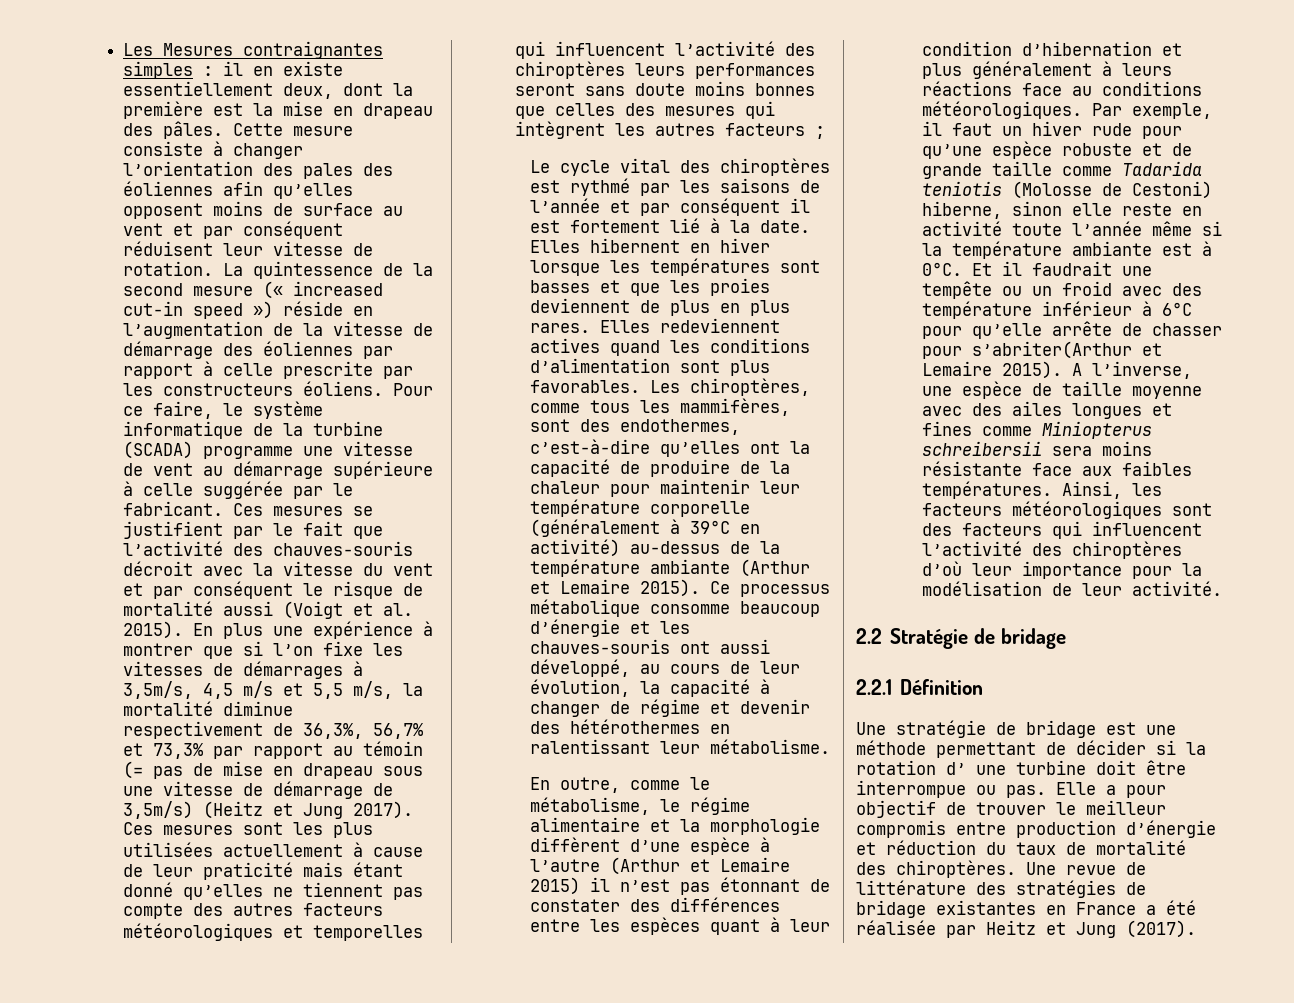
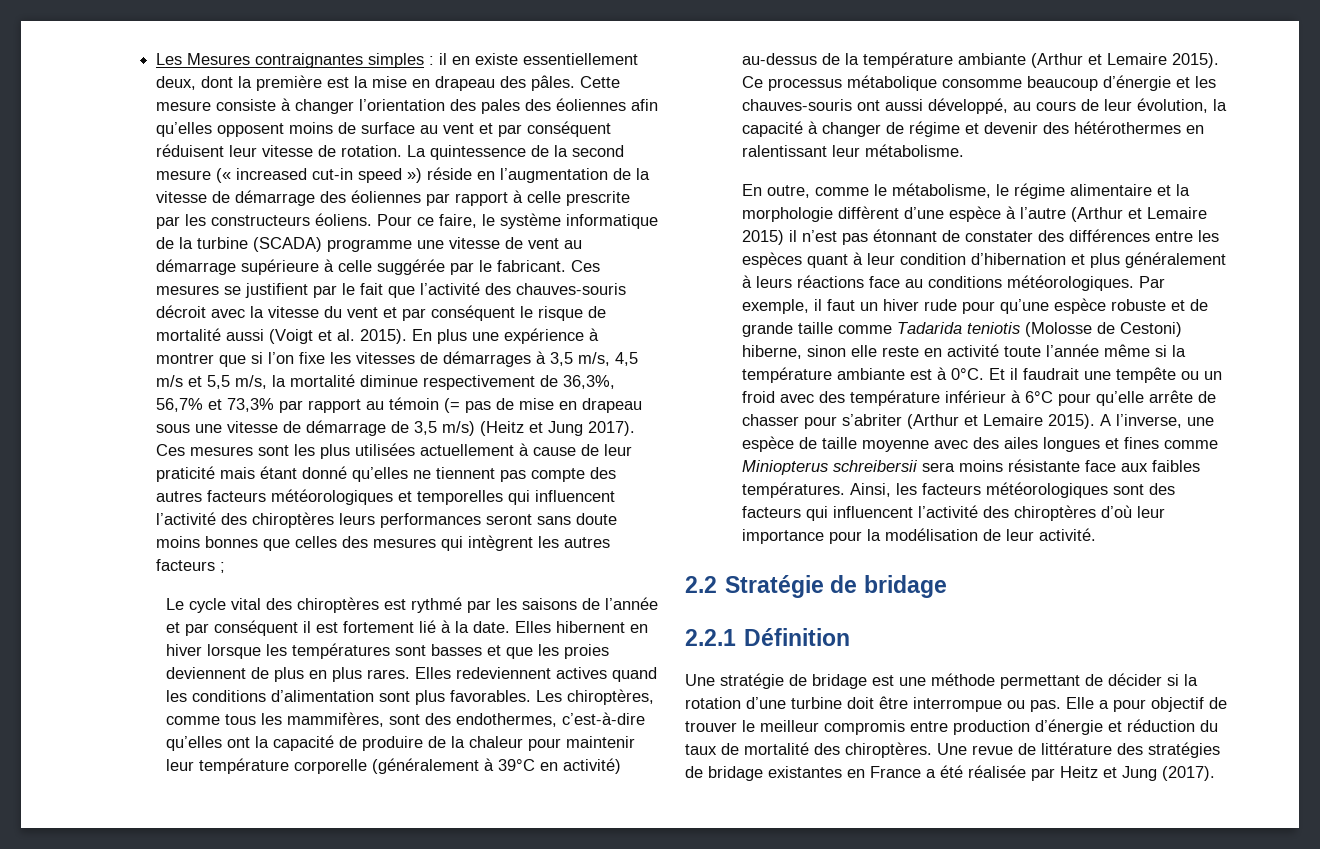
[122,681,193,699] 3,5m/s, -> [549,352,610,366] 3,5 m/s,
[122,801,193,819] 3,5m/s) -> [413,421,475,436] 3,5 m/s)
[971,341,1132,359] s’abriter(Arthur -> [841,414,959,429] s’abriter (Arthur
[946,762,1006,775] d’ une -> [746,697,786,709] d’une

